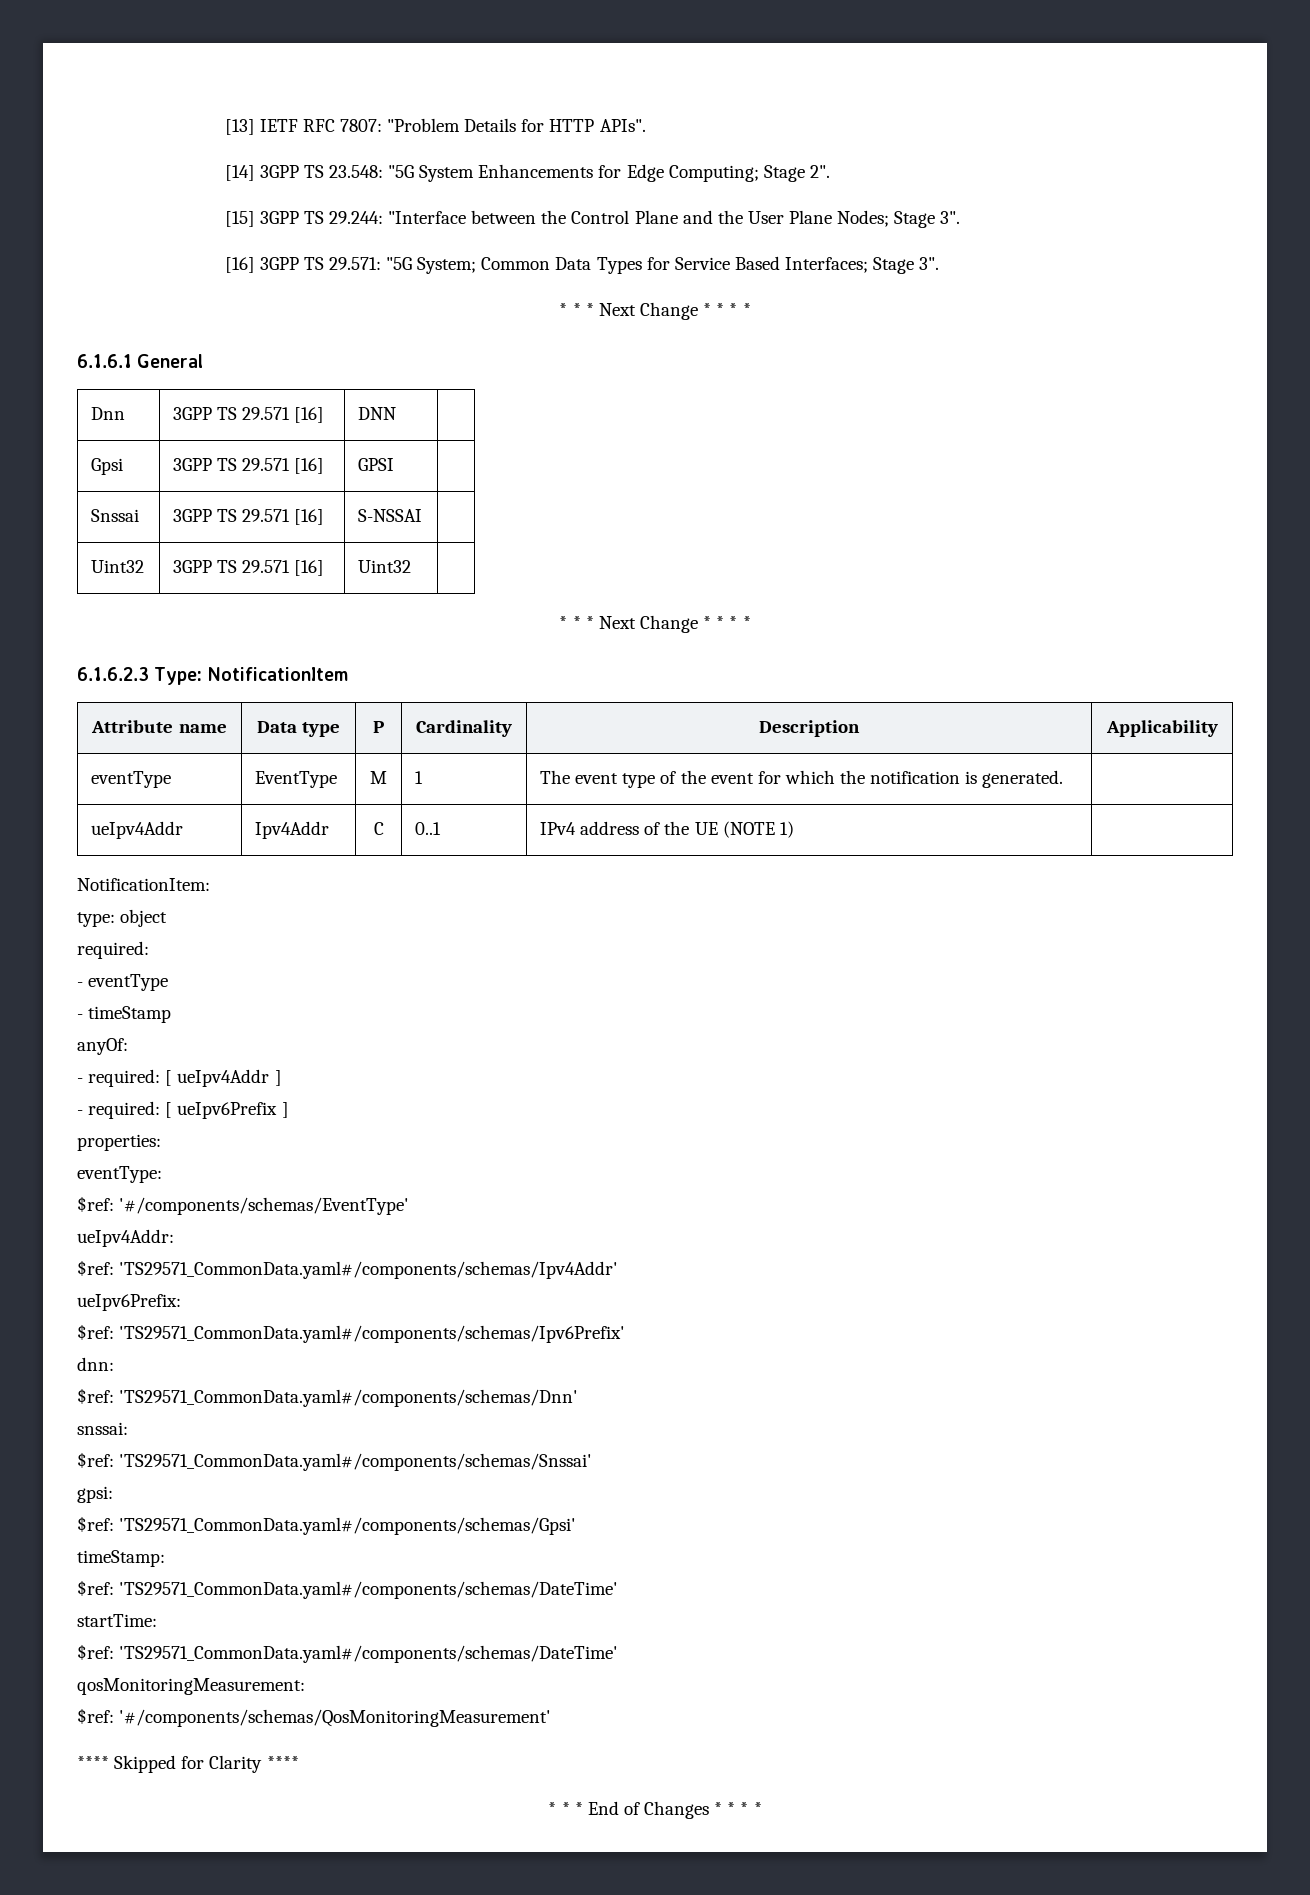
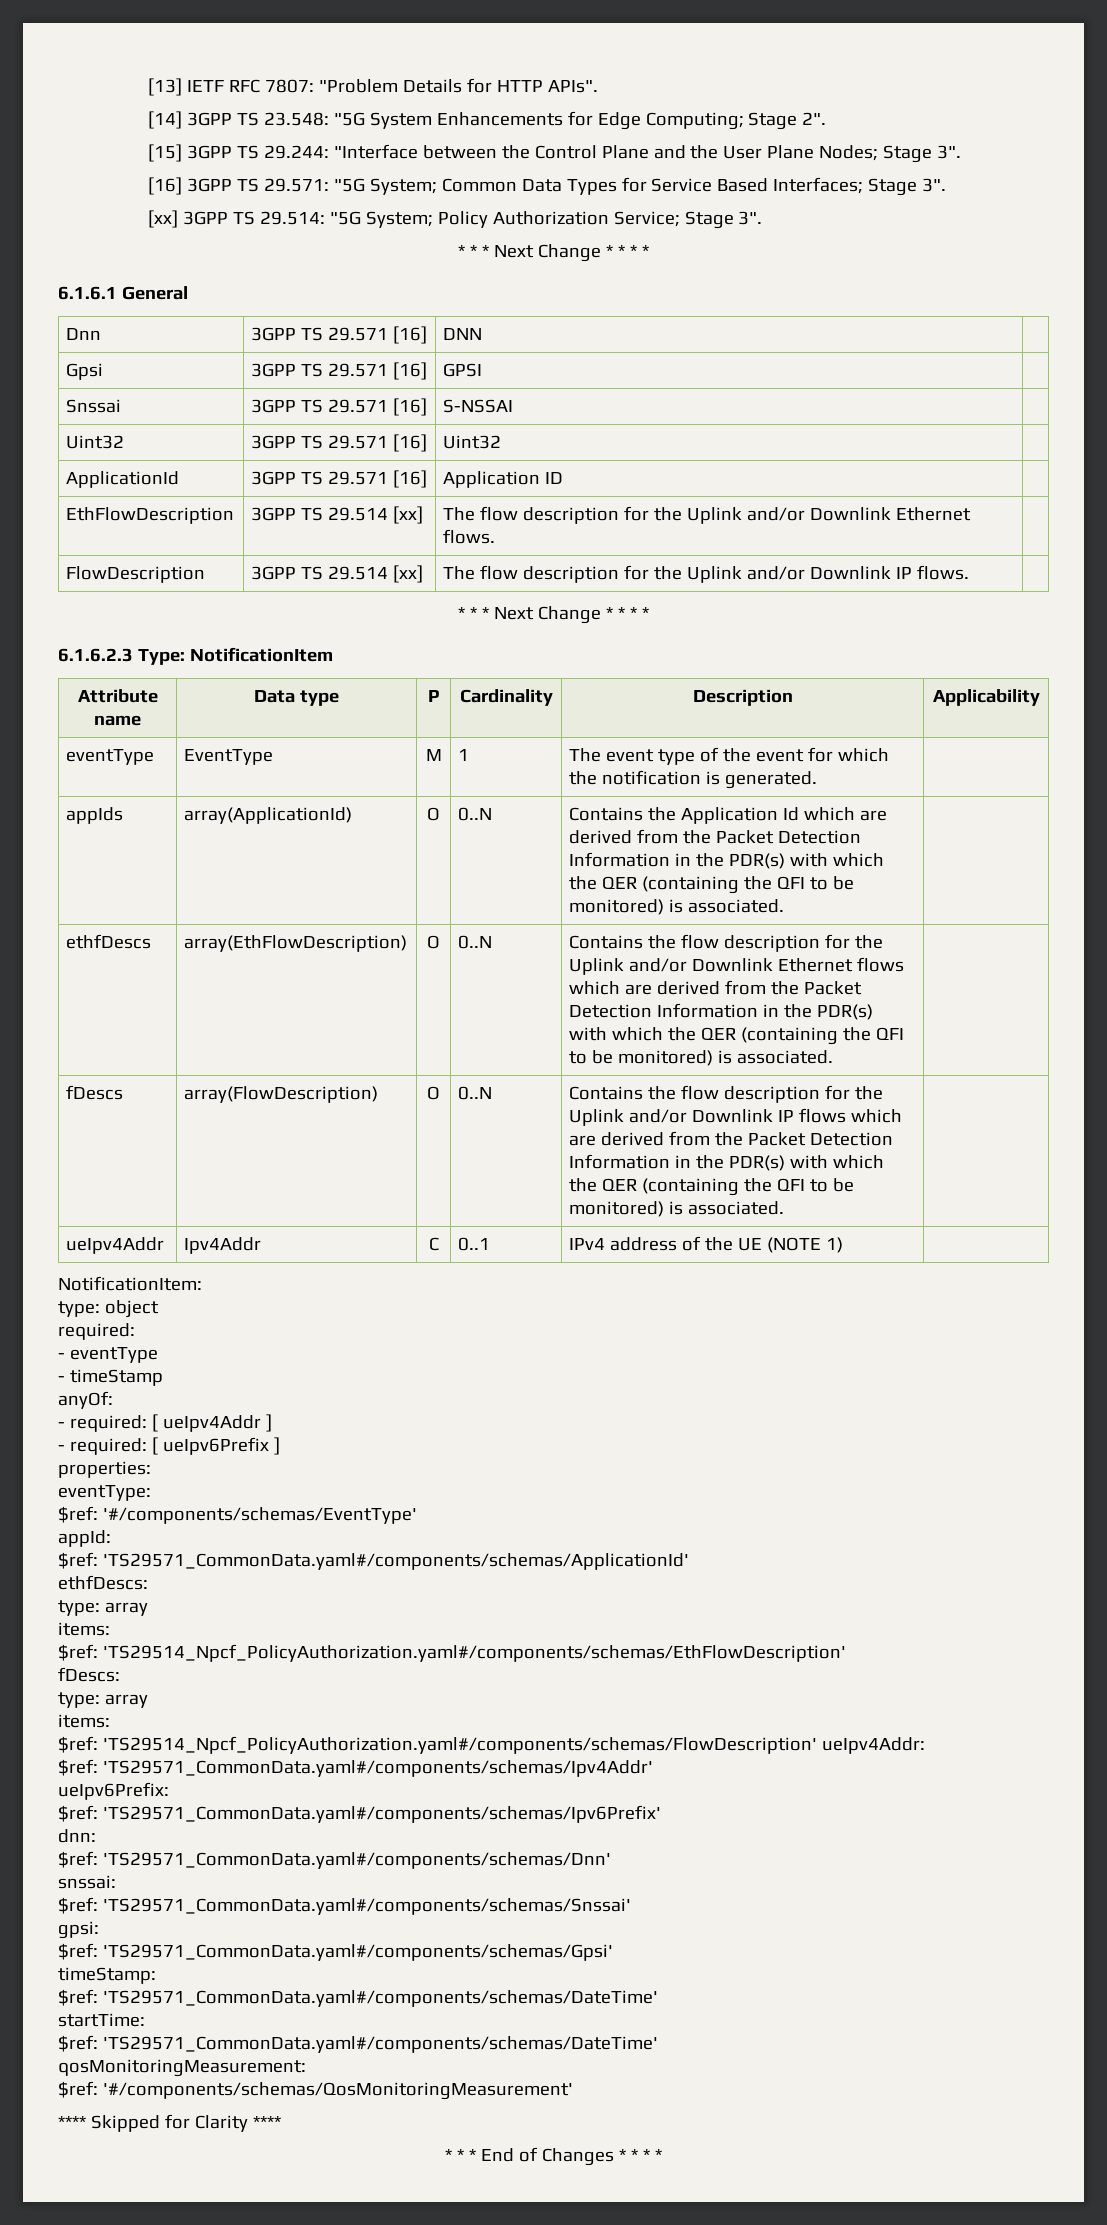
(940, 263) none -> [147,210,763,229] // [xx] 3GPP TS 29.514: "5G System; Policy Authorization Service; Stage 3".
(412, 566) none -> [66,471,180,488] [251,470,428,488] [443,471,564,488] [66,507,235,524] [251,506,424,524] [443,506,972,524] [443,529,496,544] [66,566,206,583] [251,565,424,583] [443,565,970,583] // ApplicationId | 3GPP TS 29.571 [16] | Application ID | // EthFlowDescription | 3GPP TS 29.514 [xx] | The flow description for the Uplink and/or Downlink Ethernet flows. | // FlowDescription | 3GPP TS 29.514 [xx] | The flow description for the Uplink and/or Downlink IP flows. |
(1064, 779) none -> [66,807,124,824] [184,807,353,824] [427,807,440,821] [458,807,493,821] [569,807,888,824] [569,829,862,844] [569,852,885,869] [569,876,855,894] [569,899,785,915] [66,934,152,949] [184,935,408,952] [427,935,440,949] [458,935,493,949] [569,934,884,952] [569,957,905,975] [569,980,863,995] [569,1003,874,1020] [569,1027,905,1045] [569,1050,834,1066] [66,1085,124,1100] [184,1086,379,1103] [427,1086,440,1100] [458,1086,493,1100] [569,1085,884,1103] [569,1108,903,1126] [569,1131,894,1146] [569,1154,885,1171] [569,1178,855,1196] [569,1201,785,1217] // appIds | array(ApplicationId) | O | 0..N | Contains the Application Id which are derived from the Packet Detection Information in the PDR(s) with which the QER (containing the QFI to be monitored) is associated. | // ethfDescs | array(EthFlowDescription) | O | 0..N | Contains the flow description for the Uplink and/or Downlink Ethernet flows which are derived from the Packet Detection Information in the PDR(s) with which the QER (containing the QFI to be monitored) is associated. | // fDescs | array(FlowDescription) | O | 0..N | Contains the flow description for the Uplink and/or Downlink IP flows which are derived from the Packet Detection Information in the PDR(s) with which the QER (containing the QFI to be monitored) is associated. |
(410, 1206) none -> [58,1530,111,1547] [58,1552,689,1570] [58,1575,148,1590] [58,1600,148,1616] [58,1622,110,1636] [58,1644,846,1662] [58,1667,120,1682] [58,1692,148,1708] [58,1714,110,1728] [58,1736,817,1754] appId: // $ref: 'TS29571_CommonData.yaml#/components/schemas/ApplicationId' // ethfDescs: // type: array // items: // $ref: 'TS29514_Npcf_PolicyAuthorization.yaml#/components/schemas/EthFlowDescription' // fDescs: // type: array // items: // $ref: 'TS29514_Npcf_PolicyAuthorization.yaml#/components/schemas/FlowDescription'

